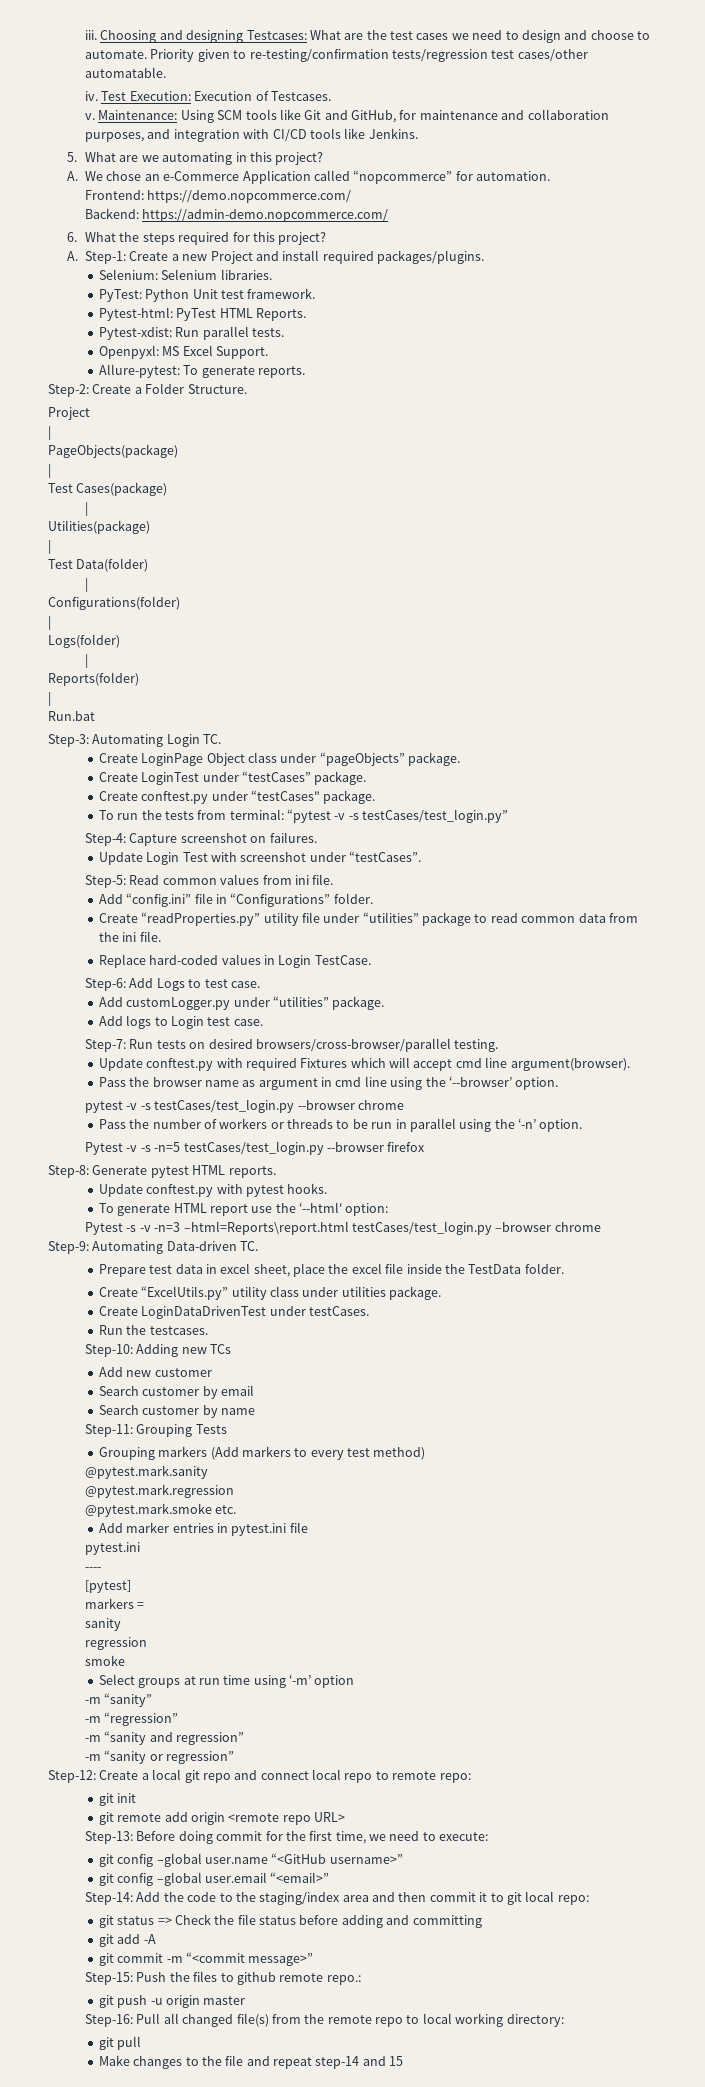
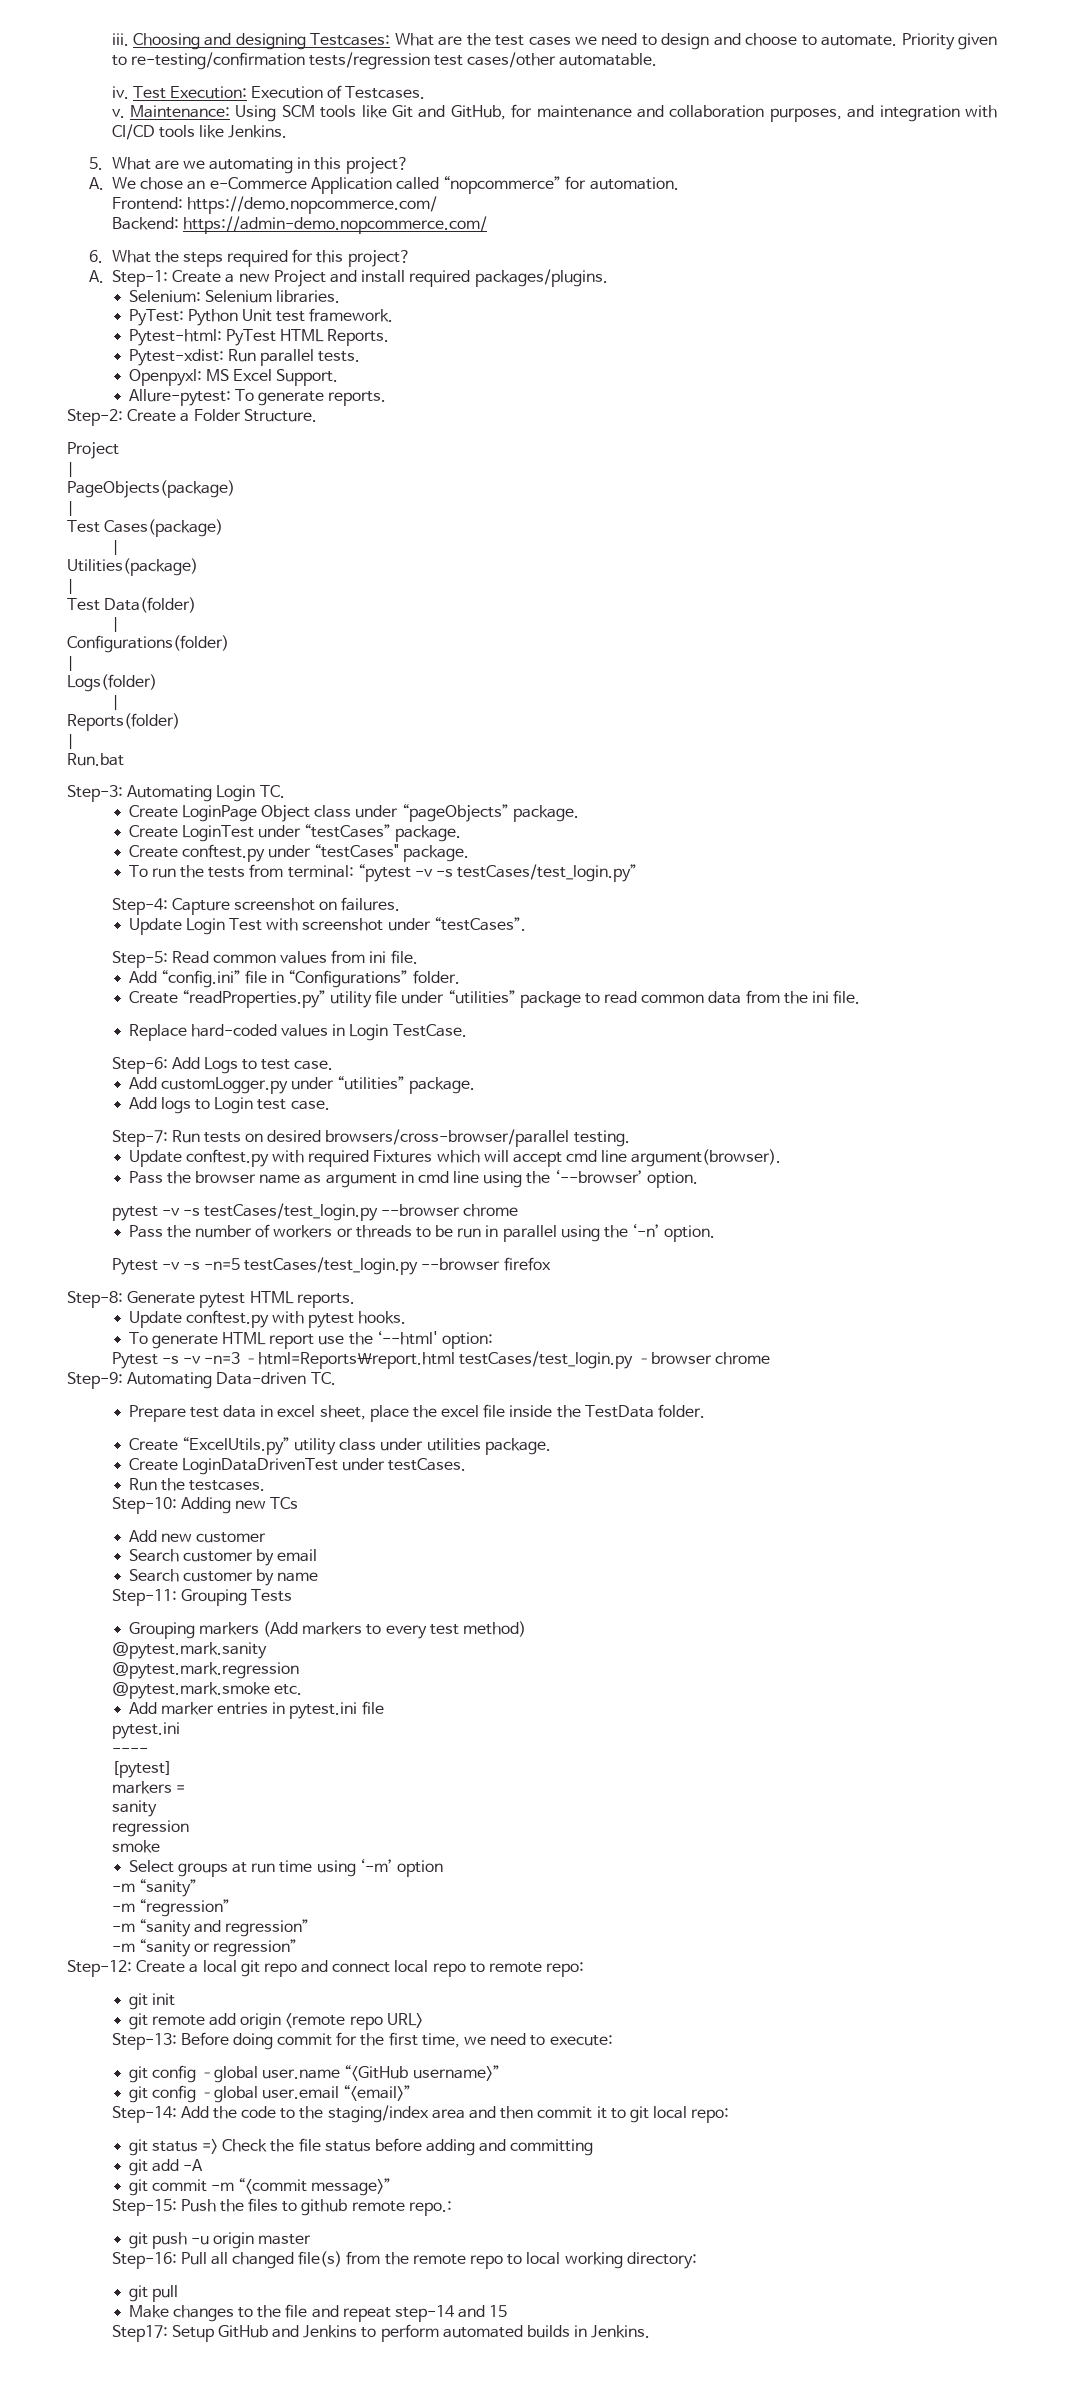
(404, 2061) none -> [111,2324,651,2342] // Step17: Setup GitHub and Jenkins to perform automated builds in Jenkins.

